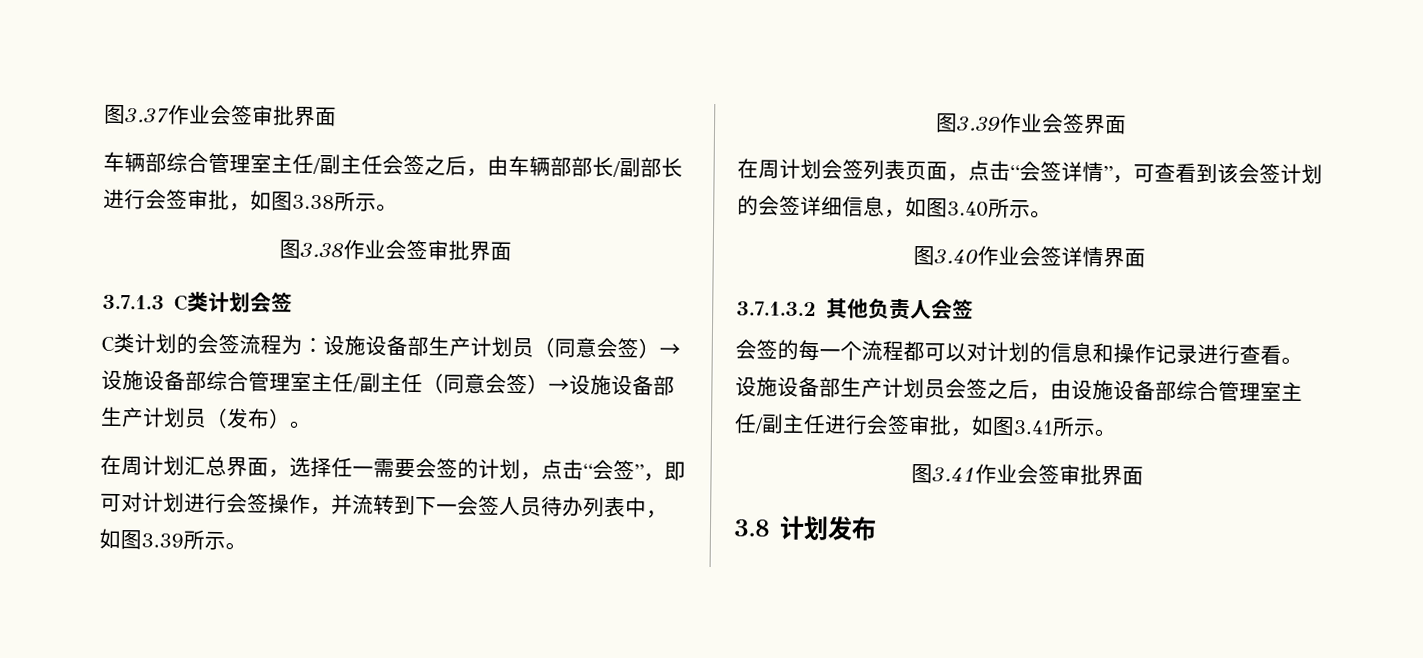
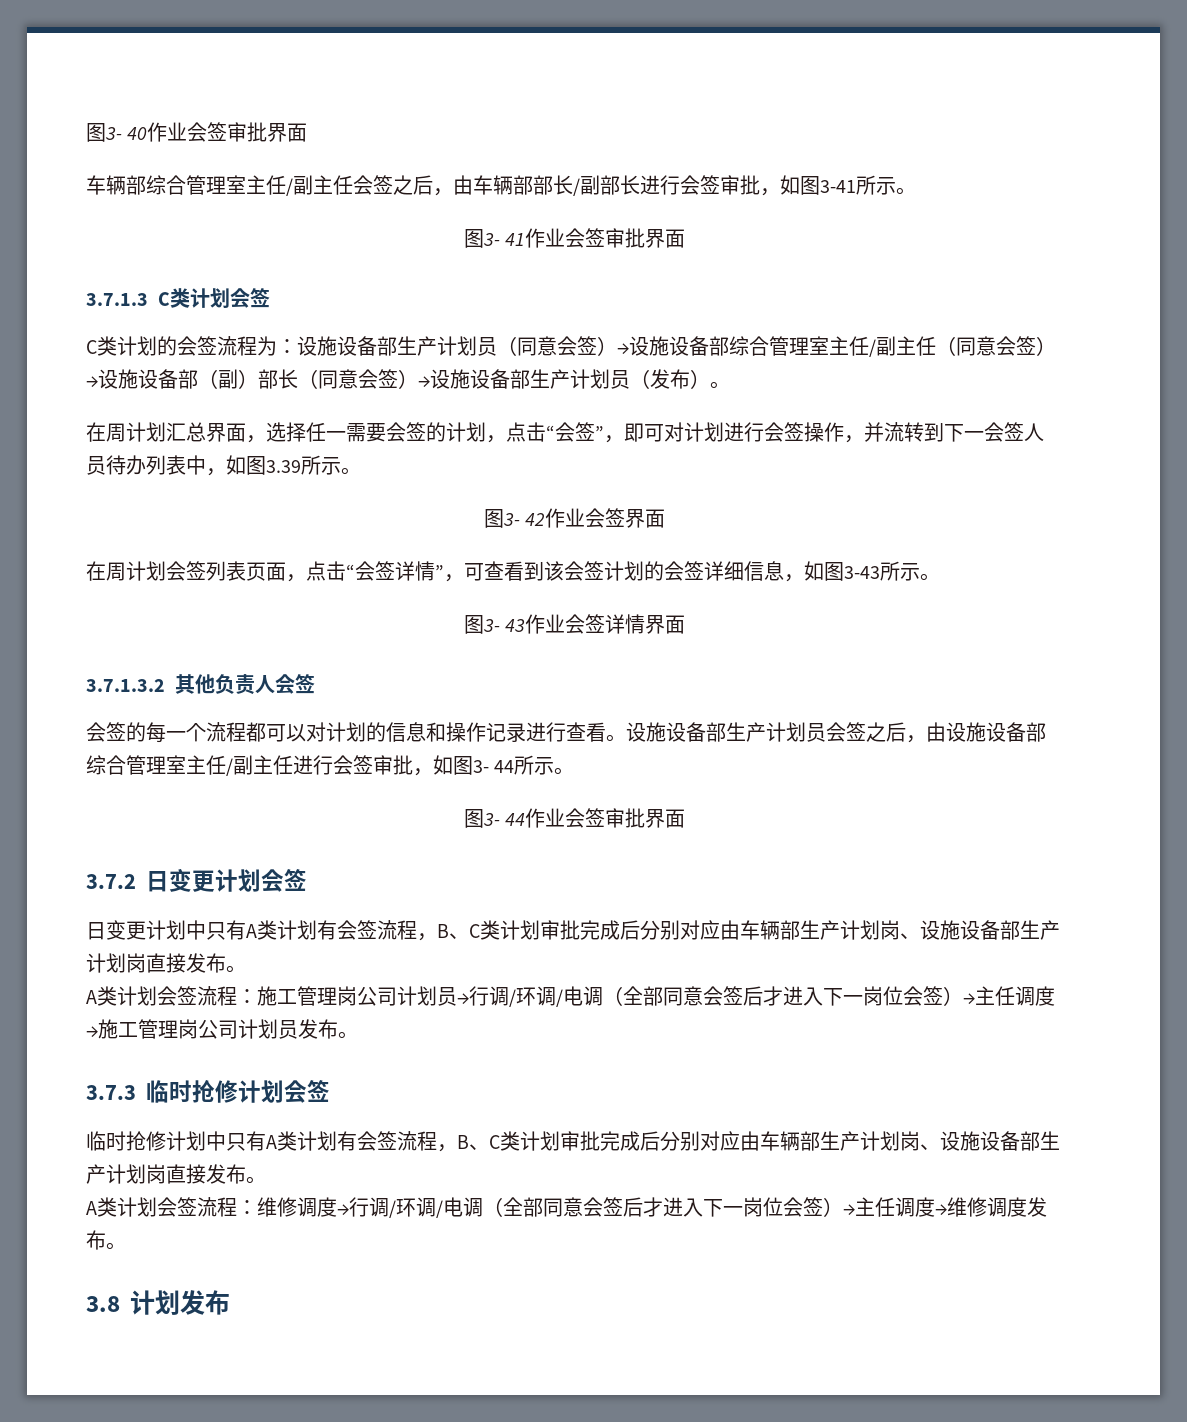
[104,104,169,125] 图3.37 -> [86,123,148,142] 图3- 40
[292,191,398,212] [278,239,344,259] 3.38所示。 // 图3.38 -> [820,175,916,195] [463,229,526,248] 3-41所示。 // 图3- 41
(675, 385) none -> [198,369,530,389] （副）部长（同意会签）→设施设备部
[956,116,1001,131] 3.39 -> [502,513,546,526] 3- 42
[947,197,1052,219] [912,246,978,266] 3.40所示。 // 图3.40 -> [844,561,940,581] [463,615,526,634] 3-43所示。 // 图3- 43
[1013,416,1117,438] [910,463,1144,486] 3.41所示。 // 图3.41作业会签审批界面 -> [473,755,575,775] [463,808,686,828] [86,868,307,892] [86,920,1060,941] [86,953,246,973] [86,986,1055,1007] [86,1019,358,1039] [86,1079,330,1103] [86,1131,1060,1152] [86,1164,266,1184] [86,1197,1047,1218] [86,1230,126,1250] 3- 44所示。 // 图3- 44作业会签审批界面 // 3.7.2日变更计划会签 // 日变更计划中只有A类计划有会签流程，B、C类计划审批完成后分别对应由车辆部生产计划岗、设施设备部生产计划岗直接发布。 // A类计划会签流程：施工管理岗公司计划员→行调/环调/电调（全部同意会签后才进入下一岗位会签）→主任调度→施工管理岗公司计划员发布。 // 3.7.3临时抢修计划会签 // 临时抢修计划中只有A类计划有会签流程，B、C类计划审批完成后分别对应由车辆部生产计划岗、设施设备部生产计划岗直接发布。 // A类计划会签流程：维修调度→行调/环调/电调（全部同意会签后才进入下一岗位会签）→主任调度→维修调度发布。

